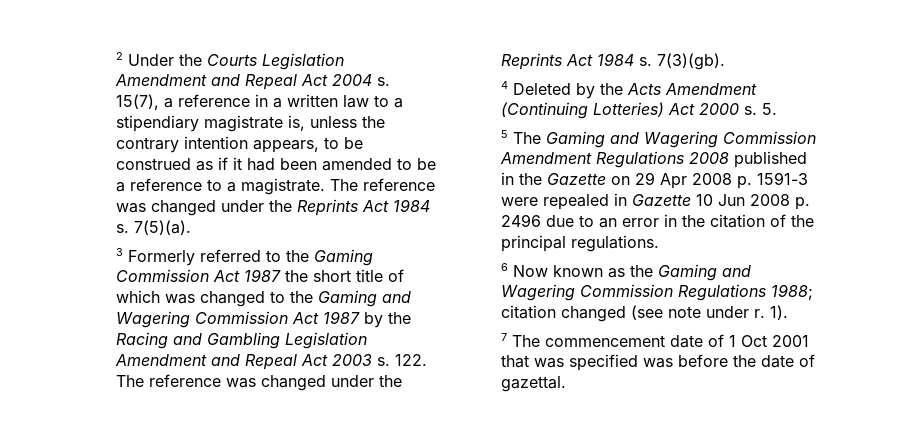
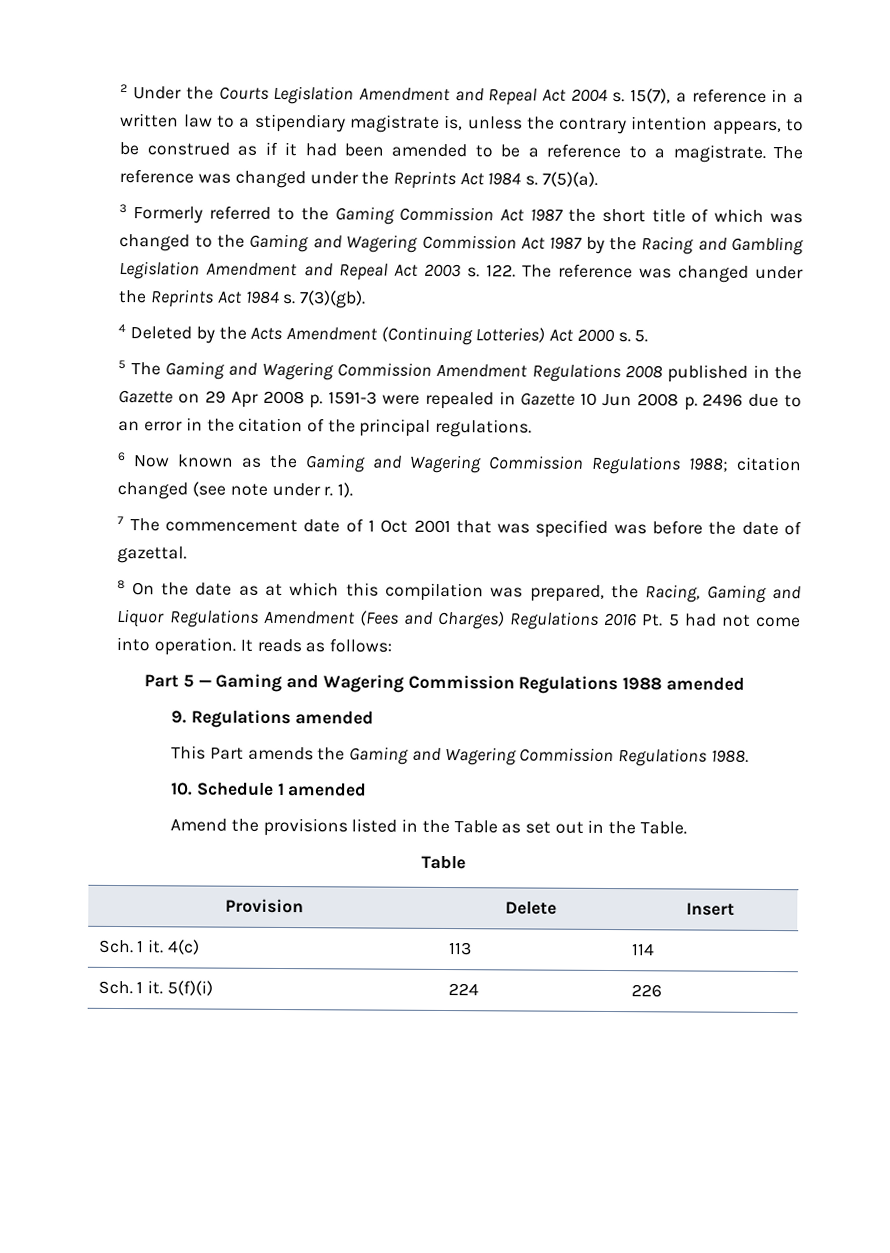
(567, 384) none -> [117,579,801,603] [116,608,802,630] [116,636,393,656] [144,673,745,695] [171,709,374,729] [171,745,749,767] [170,782,368,797] [170,817,687,837] [421,855,466,870] [224,898,304,914] [504,901,557,915] [685,902,735,916] [97,939,200,955] [447,942,472,956] [630,943,655,956] [97,980,213,996] [447,983,479,996] [630,984,662,998] // 8 On the date as at which this compilation was prepared, the Racing, Gaming and Liquor Regulations Amendment (Fees and Charges) Regulations 2016 Pt. 5 had not come into operation. It reads as follows: // Part 5 — Gaming and Wagering Commission Regulations 1988 amended // 9. Regulations amended // This Part amends the Gaming and Wagering Commission Regulations 1988. // 10. Schedule 1 amended // Amend the provisions listed in the Table as set out in the Table. // Table // Provision | Delete | Insert // Sch. 1 it. 4(c) | 113 | 114 // Sch. 1 it. 5(f)(i) | 224 | 226

